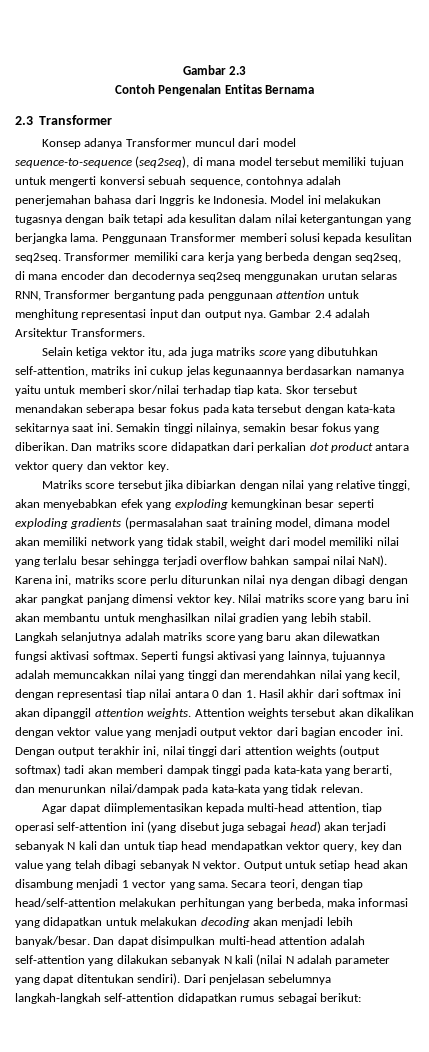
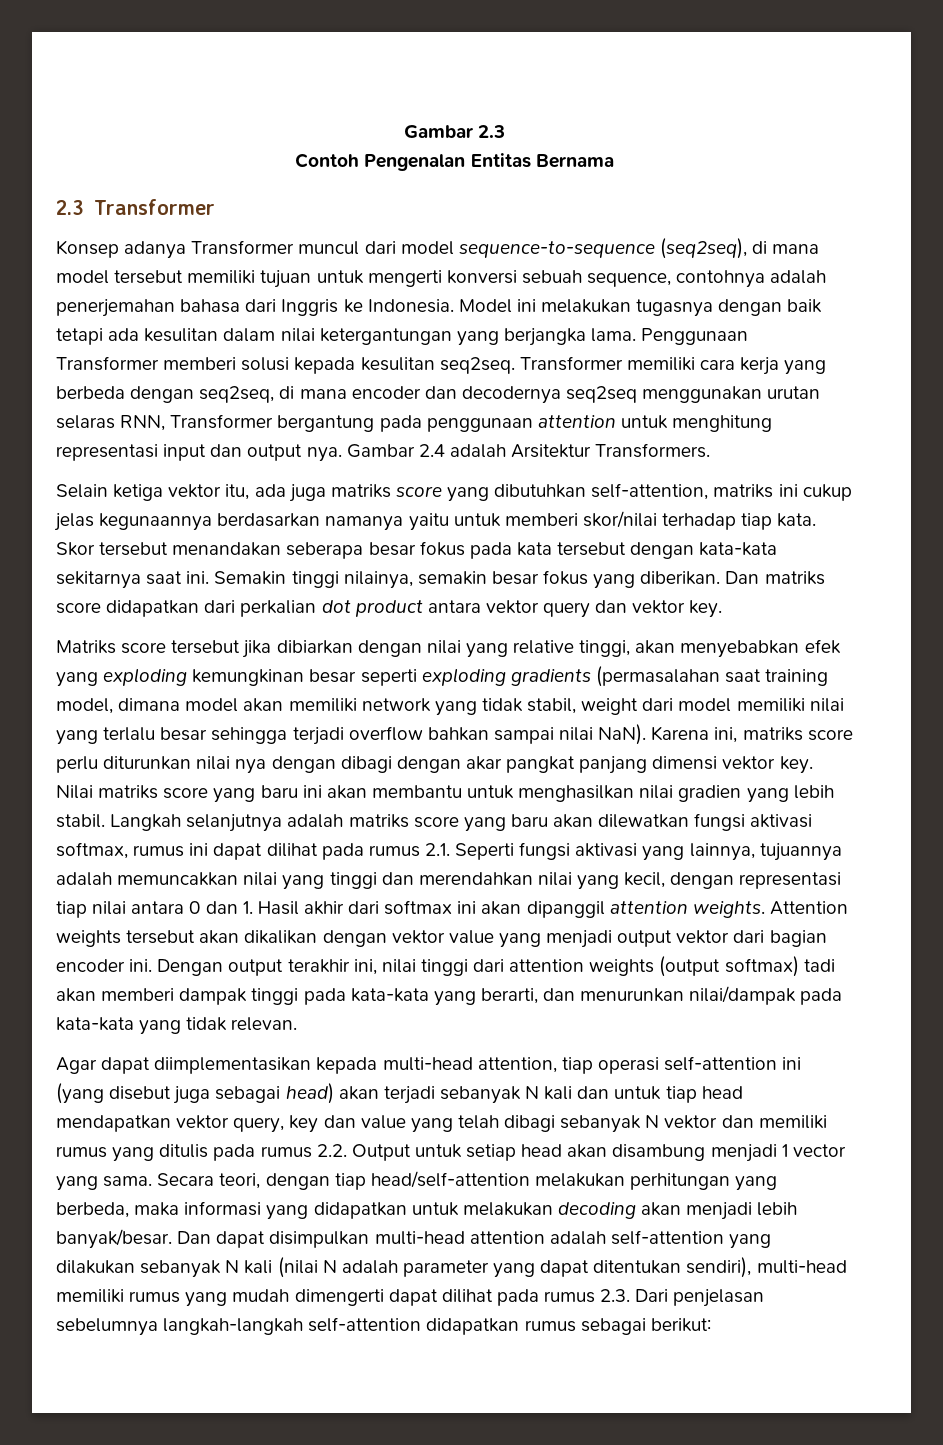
[92,651,138,660] softmax. -> [56,842,450,860] softmax, rumus ini dapat dilihat pada rumus 2.1.
[203,860,241,869] vektor. -> [664,1115,827,1129] [56,1144,347,1162] vektor dan memiliki rumus yang ditulis pada rumus 2.2.
[137,973,181,985] sendiri). -> [686,1257,847,1278] [56,1289,631,1307] sendiri), multi-head memiliki rumus yang mudah dimengerti dapat dilihat pada rumus 2.3.

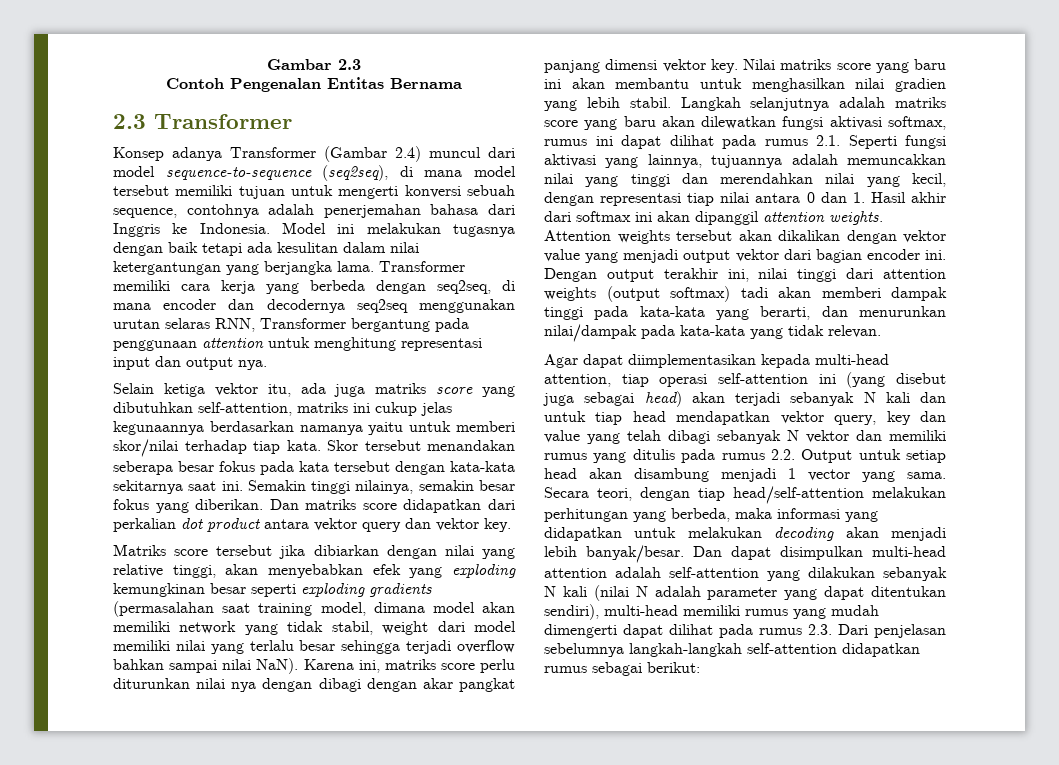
(295, 247) none -> [324,146,421,162] (Gambar 2.4)
[641,328,749,345] [56,356,515,374] Penggunaan Transformer memberi solusi kepada kesulitan seq2seq. -> (374, 266) none
[346,443,711,458] Gambar 2.4 adalah Arsitektur Transformers. -> (267, 365) none

